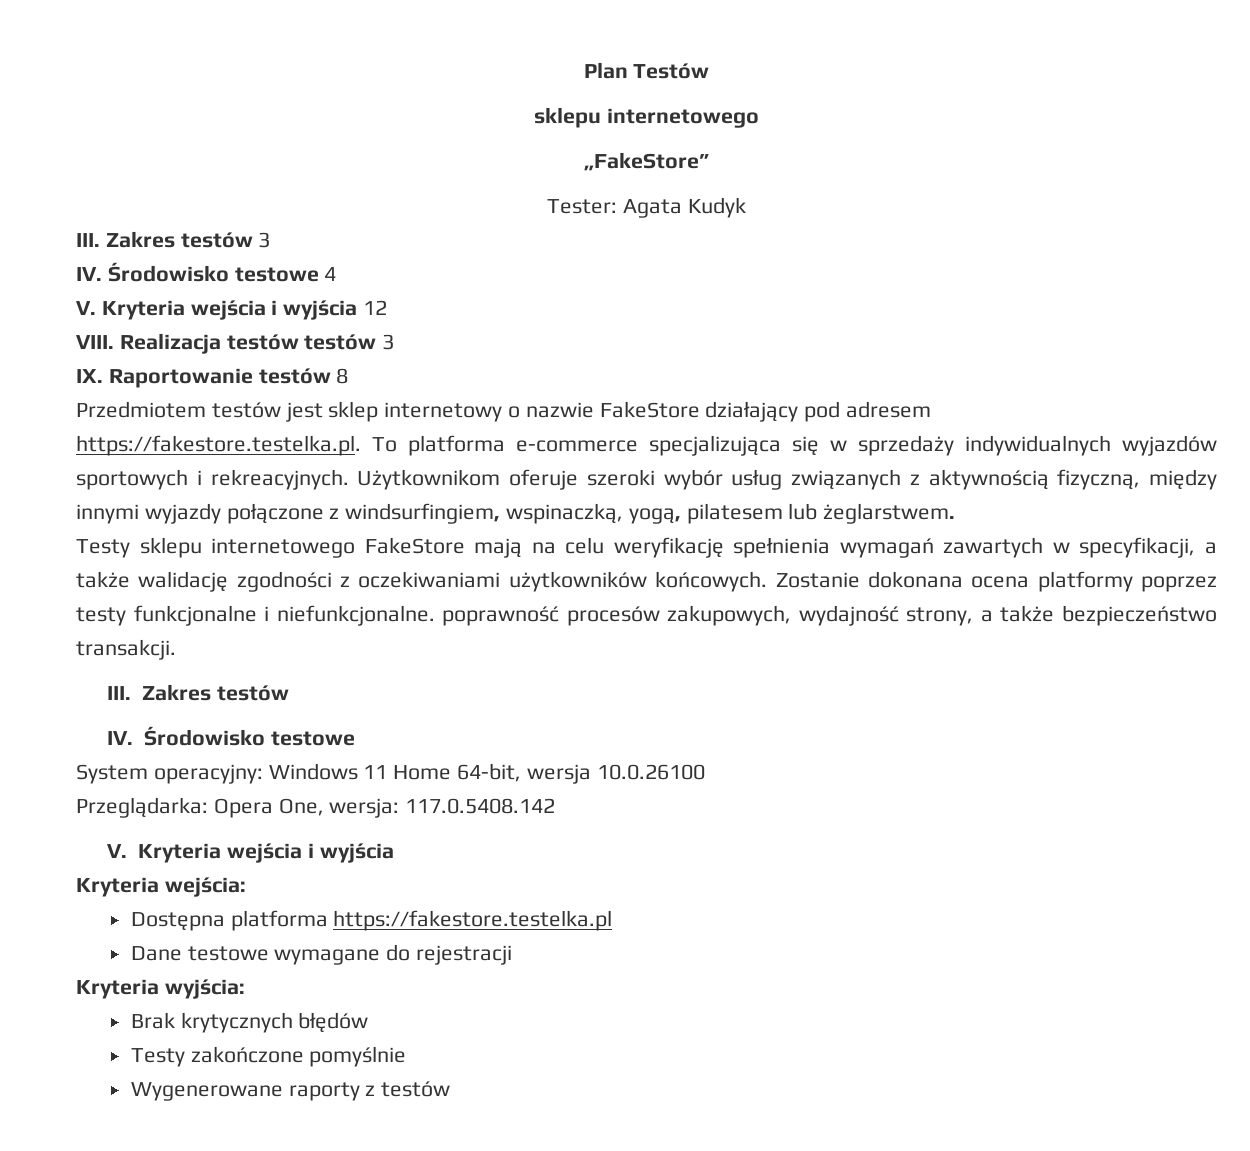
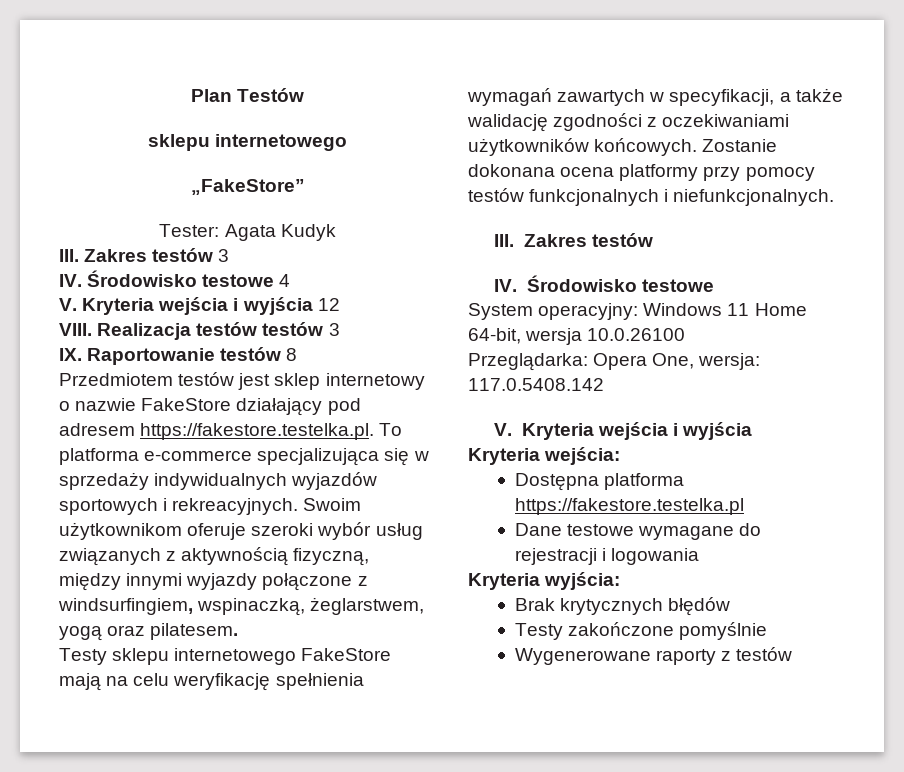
[357,469,501,490] Użytkownikom -> [303,498,362,511] [59,522,182,540] Swoim użytkownikom
[628,503,956,524] yogą, pilatesem lub żeglarstwem. -> [310,597,425,615] [59,623,239,641] żeglarstwem, yogą oraz pilatesem.
[1141,576,1217,592] [76,605,1217,626] [76,639,176,660] poprzez testy funkcjonalne i niefunkcjonalne. poprawność procesów zakupowych, wydajność strony, a także bezpieczeństwo transakcji. -> [703,166,815,181] [468,188,835,206] przy pomocy testów funkcjonalnych i niefunkcjonalnych.
(513, 955) none -> [602,548,700,565] i logowania

